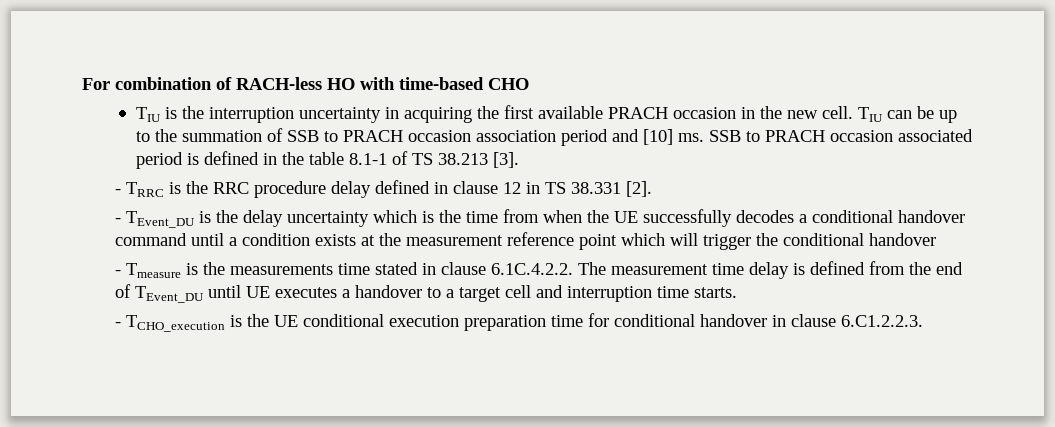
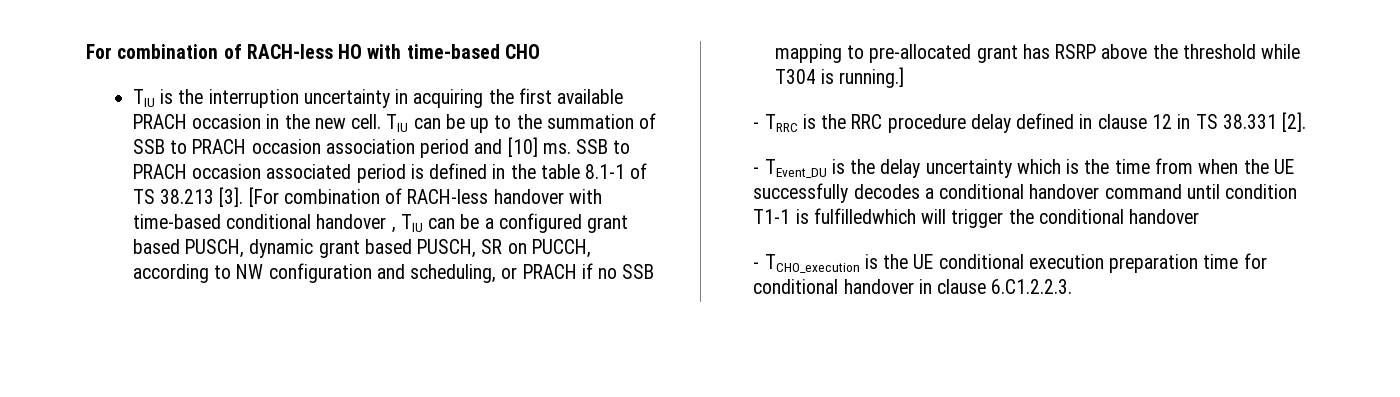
(519, 160) none -> [248,187,602,207] [132,213,629,233] [132,239,591,258] [132,263,655,283] [774,44,1301,63] [774,67,905,88] [For combination of RACH-less handover with time-based conditional handover , TIU can be a configured grant based PUSCH, dynamic grant based PUSCH, SR on PUCCH, according to NW configuration and scheduling, or PRACH if no SSB mapping to pre-allocated grant has RSRP above the threshold while T304 is running.]
[229,232,666,250] a condition exists at the measurement reference point which -> [1225,184,1298,199] [753,208,916,224] condition T1-1 is fulfilledwhich
[115,261,964,279] [115,284,738,303] // - Tmeasure is the measurements time stated in clause 6.1C.4.2.2. The measurement time delay is defined from the end of TEvent_DU until UE executes a handover to a target cell and interruption time starts. -> (1200, 216) none

